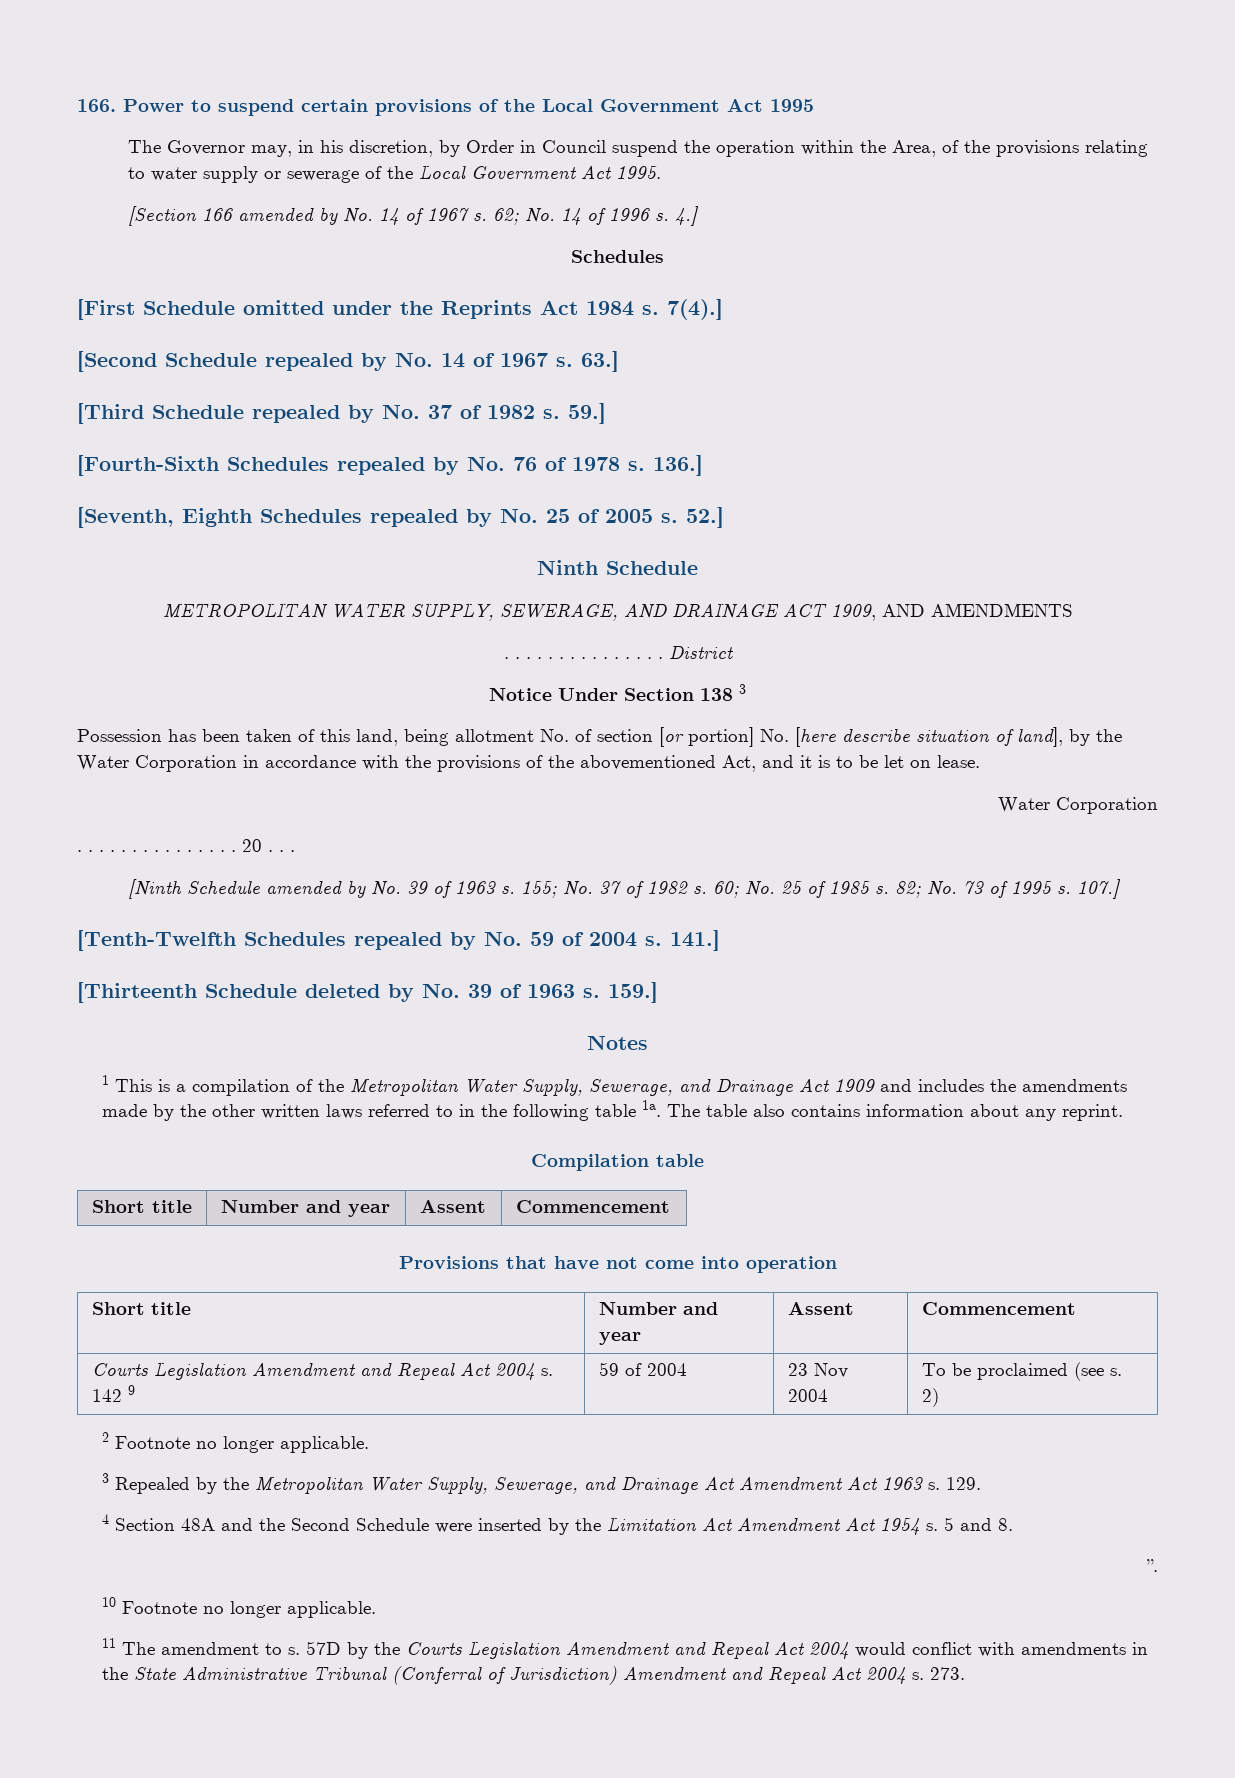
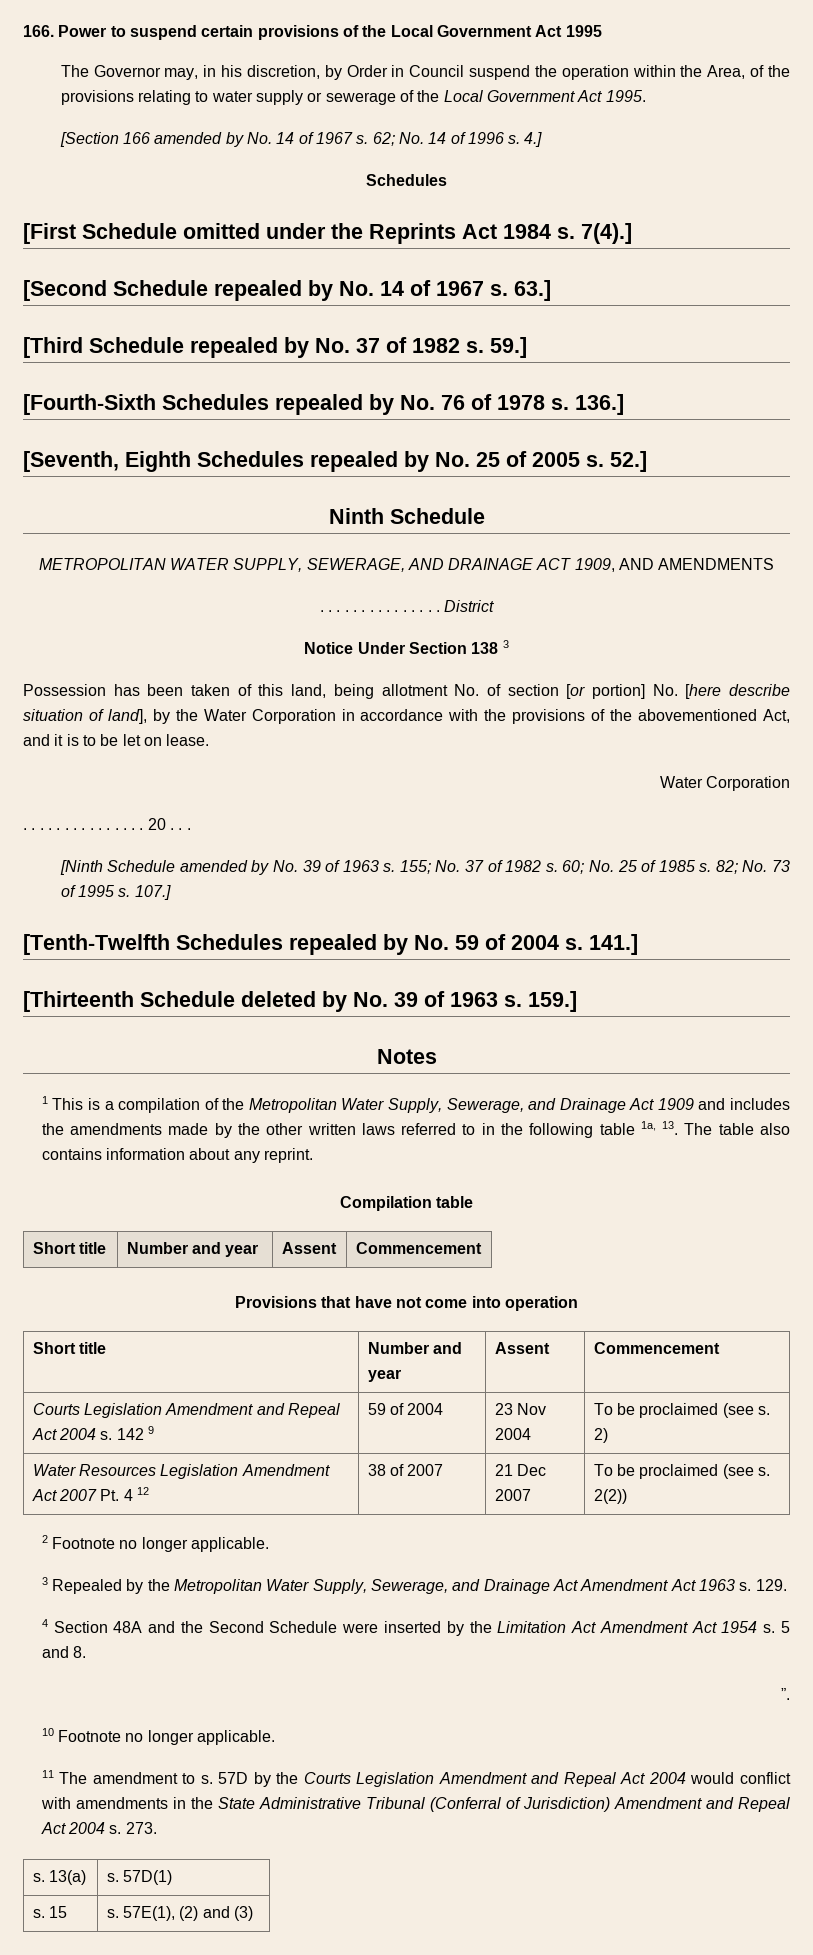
[642,1100,662,1117] 1a. -> [640,1121,679,1135] 1a, 13.
(939, 1397) none -> [32,1464,330,1479] [31,1487,149,1501] [367,1464,444,1476] [494,1464,546,1476] [494,1489,531,1501] [593,1464,770,1479] [593,1489,627,1504] // Water Resources Legislation Amendment Act 2007 Pt. 4 12 | 38 of 2007 | 21 Dec 2007 | To be proclaimed (see s. 2(2))
(966, 1673) none -> [32,1870,86,1885] [106,1870,172,1885] [32,1906,67,1918] [106,1906,253,1921] // s. 13(a) | s. 57D(1) // s. 15 | s. 57E(1), (2) and (3)

